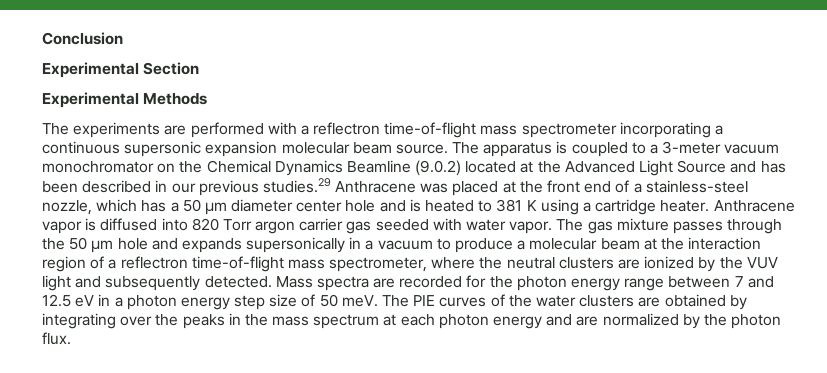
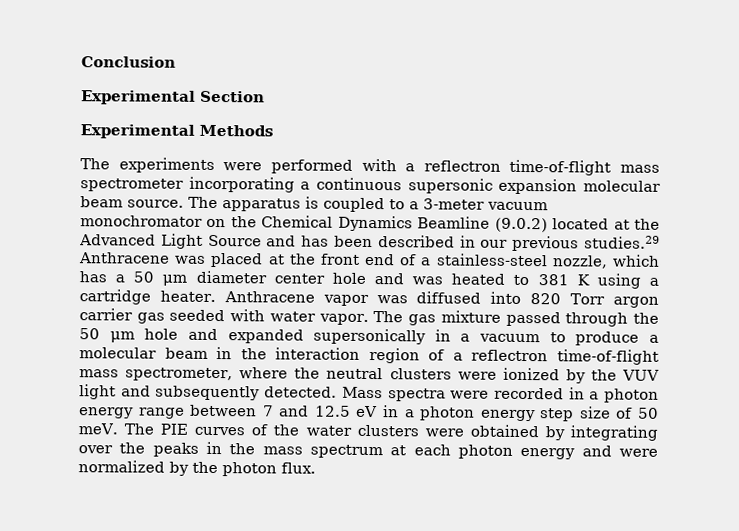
[164,125,187,135] are -> [223,162,263,171] were
[409,199,421,212] is -> [412,276,444,285] was
[85,218,97,231] is -> [376,295,408,304] was
[672,221,723,234] passes -> [505,311,561,327] passed
[181,238,242,253] expands -> [227,329,304,344] expanded
[643,238,657,250] at -> [216,347,233,360] in
[618,259,641,269] are -> [457,371,497,380] were
[373,275,513,288] are recorded for the -> [450,387,600,400] were recorded in a
[638,297,661,307] are -> [424,428,464,437] were
[576,316,599,326] are -> [618,448,658,457] were

